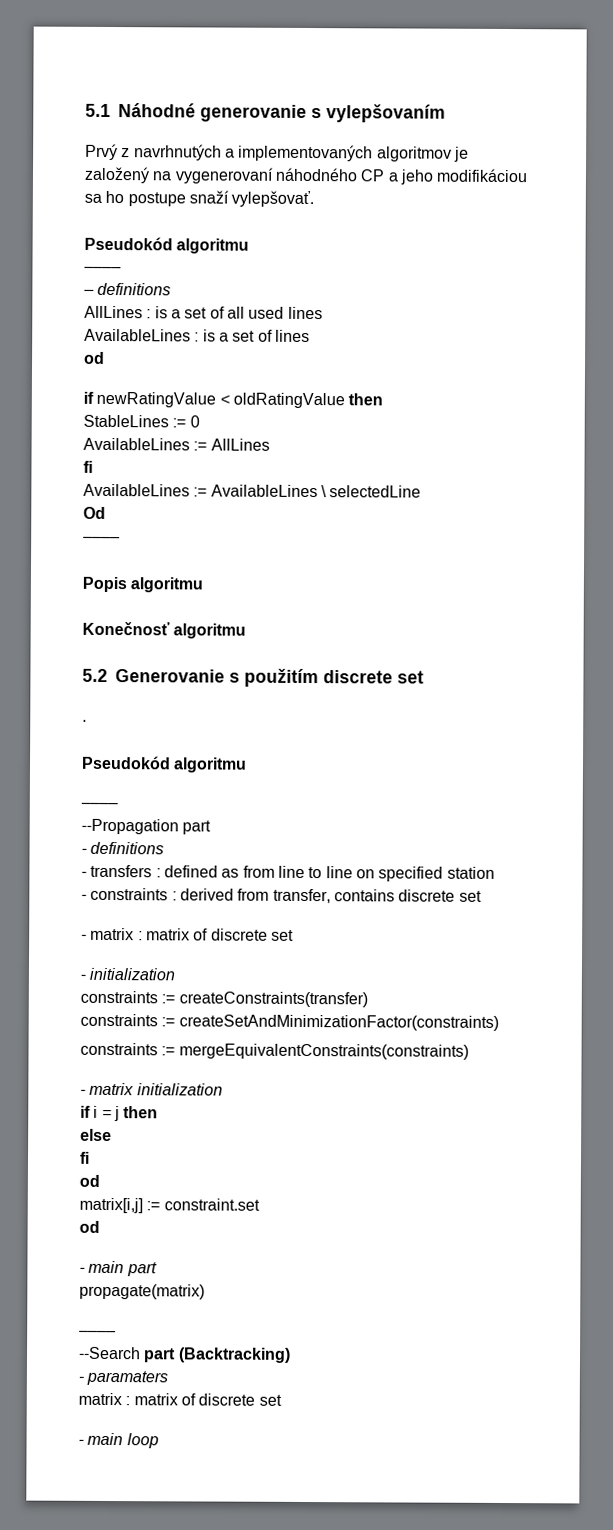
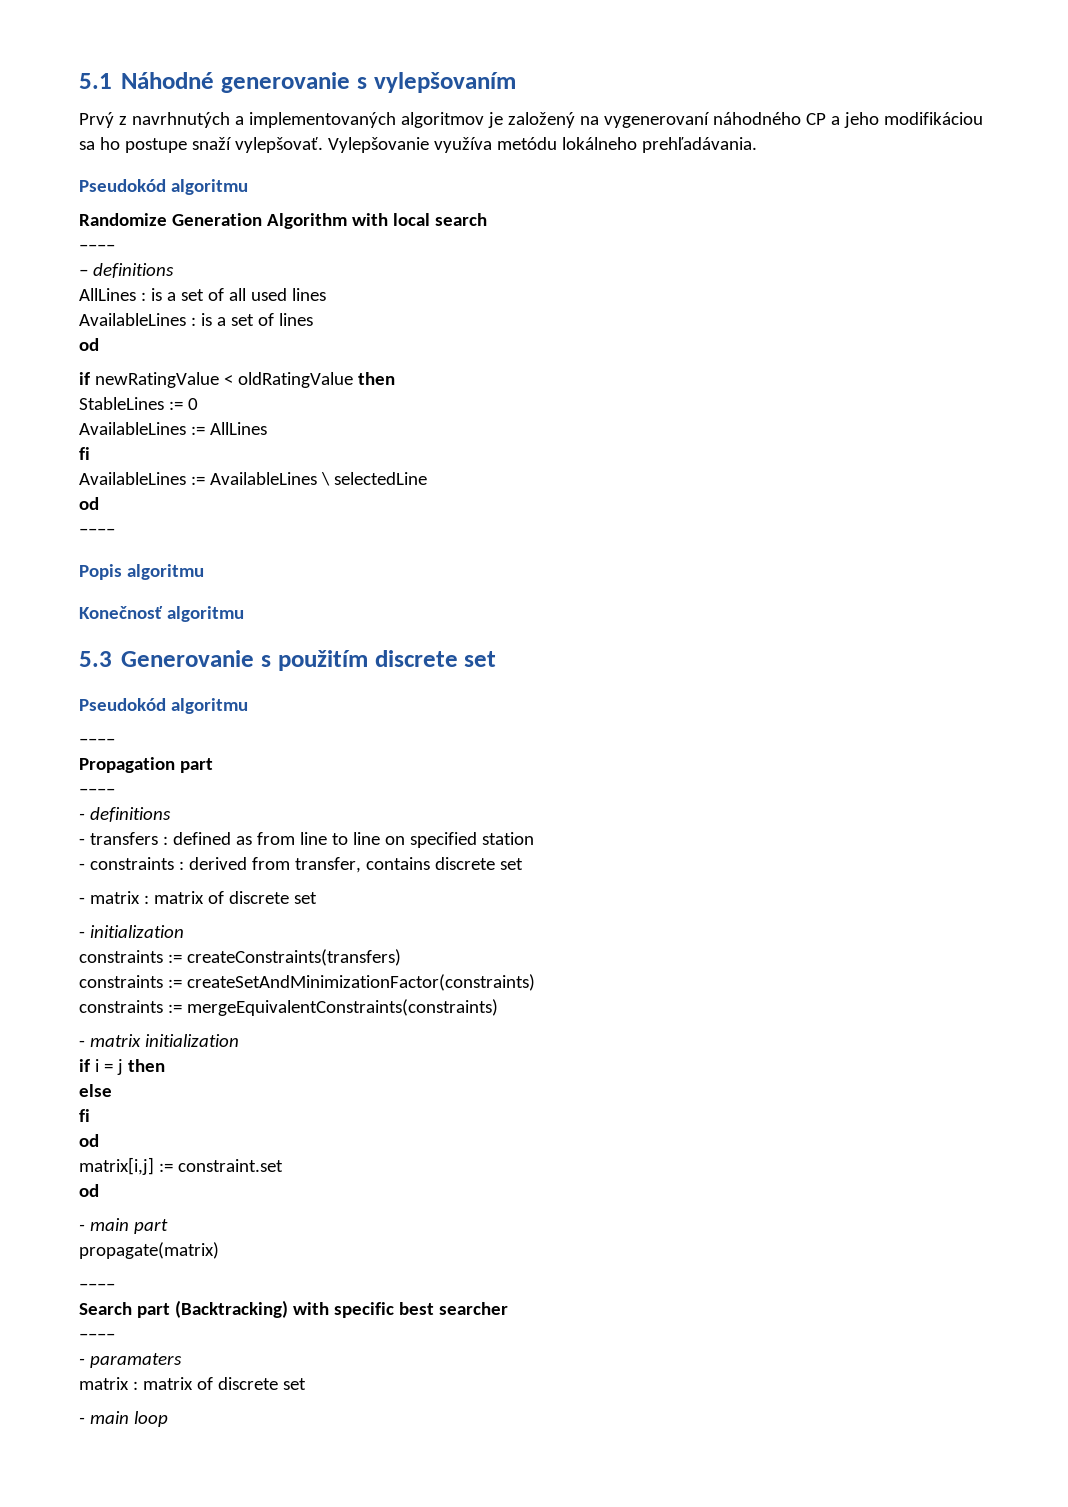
[84,236,250,254] // Pseudokód algoritmu -> [327,137,757,153] [79,179,248,195] [79,213,487,229] Vylepšovanie využíva metódu lokálneho prehľadávania. // Pseudokód algoritmu // Randomize Generation Algorithm with local search
[83,506,106,519] Od -> [79,497,99,510] od
[82,668,108,682] 5.2 -> [79,651,112,667] 5.3
[82,719,87,722] [81,755,248,773] [81,802,118,809] [81,818,212,835] // . // Pseudokód algoritmu // –––– // --Propagation part -> [79,698,248,714] [79,738,115,745] [79,757,213,773] [79,788,115,795] // Pseudokód algoritmu // –––– // Propagation part // ––––
[178,991,368,1008] createConstraints(transfer) -> [186,949,401,966] createConstraints(transfers)
[78,1346,141,1360] --Search -> [79,1302,132,1315] Search
(291, 1355) none -> [292,1302,508,1318] [79,1333,115,1340] with specific best searcher // ––––

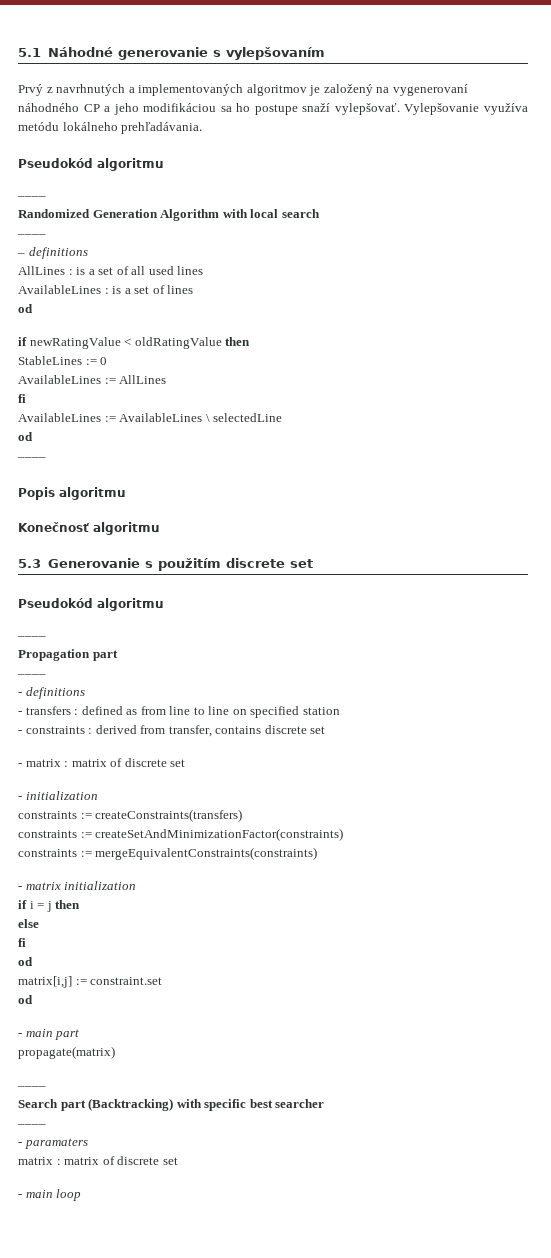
[79,213,167,226] Randomize -> [17,196,46,199] [18,209,90,218] –––– // Randomized

